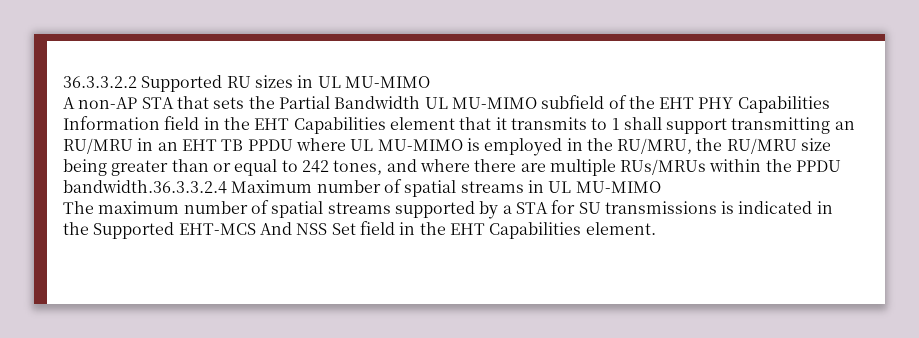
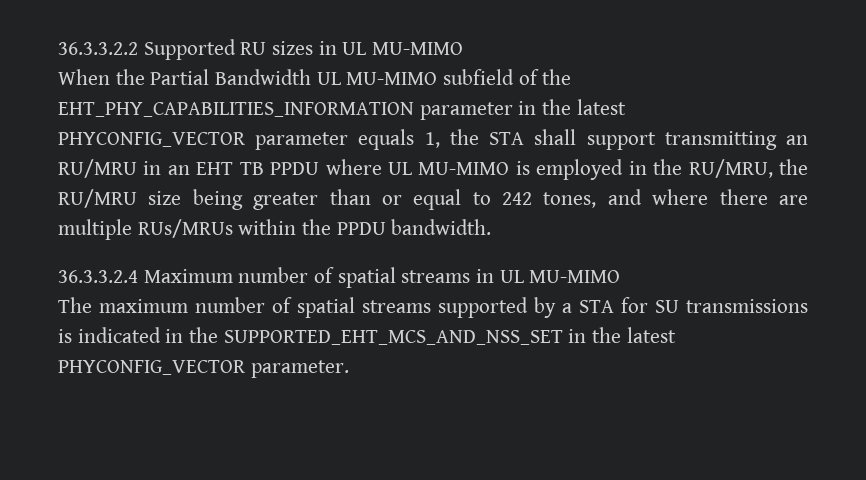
[63,96,245,109] A non-AP STA that sets -> [58,69,110,85] When
[659,96,830,113] [63,116,620,134] EHT PHY Capabilities Information field in the EHT Capabilities element that it transmits to 1 -> [58,99,626,120] [58,129,525,150] EHT_PHY_CAPABILITIES_INFORMATION parameter in the latest PHYCONFIG_VECTOR parameter equals 1, the STA
[63,180,227,194] bandwidth.36.3.3.2.4 -> [391,219,492,235] [58,270,138,283] bandwidth. // 36.3.3.2.4
[93,221,656,239] Supported EHT-MCS And NSS Set field in the EHT Capabilities element. -> [223,327,676,345] [58,360,349,378] SUPPORTED_EHT_MCS_AND_NSS_SET in the latest PHYCONFIG_VECTOR parameter.

